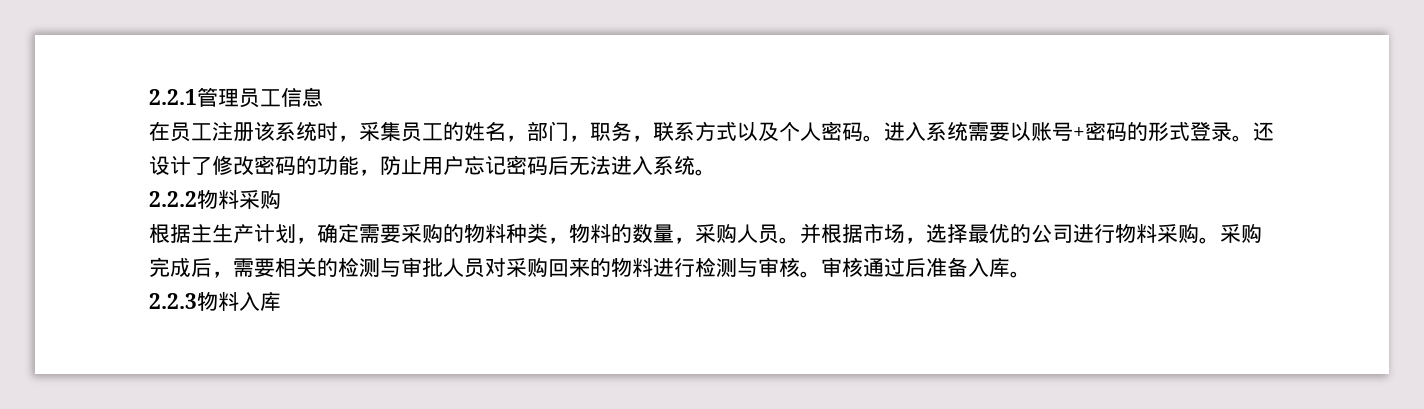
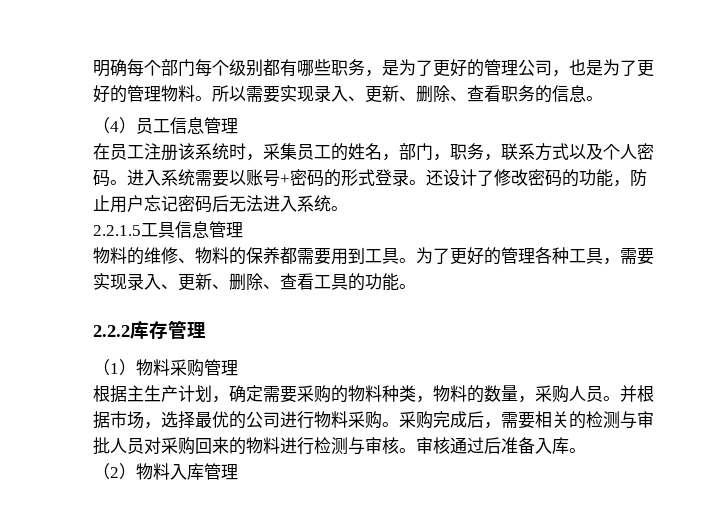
[149,87,239,107] 2.2.1管理 -> [93,59,654,77] [93,85,603,103] [93,117,136,134] 明确每个部门每个级别都有哪些职务，是为了更好的管理公司，也是为了更好的管理物料。所以需要实现录入、更新、删除、查看职务的信息。 // （4）
(323, 97) none -> [204,117,238,134] 管理
[149,189,281,209] 2.2.2物料采购 -> [93,221,243,238] [93,247,654,265] [93,273,416,291] [93,320,206,340] [93,359,238,377] 2.2.1.5工具信息管理 // 物料的维修、物料的保养都需要用到工具。为了更好的管理各种工具，需要实现录入、更新、删除、查看工具的功能。 // 2.2.2库存管理 // （1）物料采购管理
[149,293,197,309] 2.2.3 -> [93,463,136,480] （2）
(281, 301) none -> [204,463,238,480] 管理

